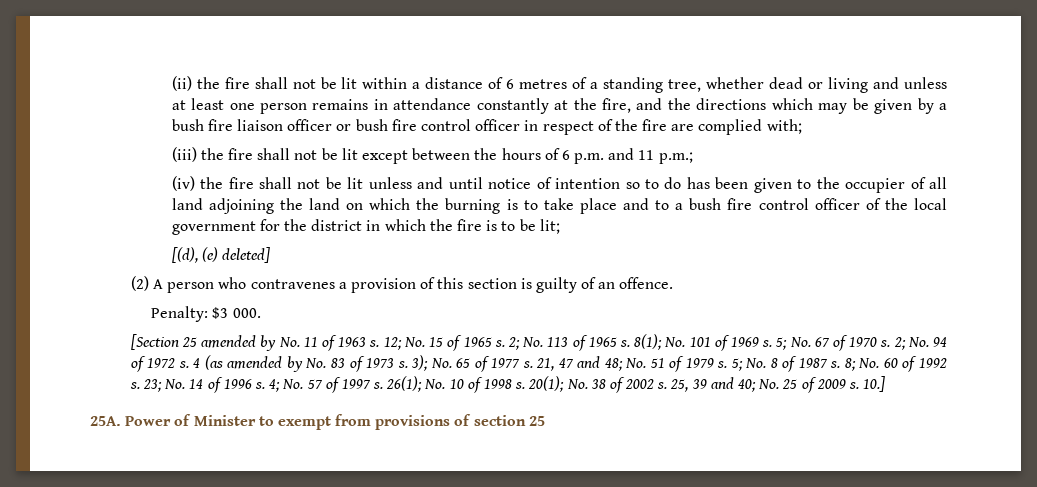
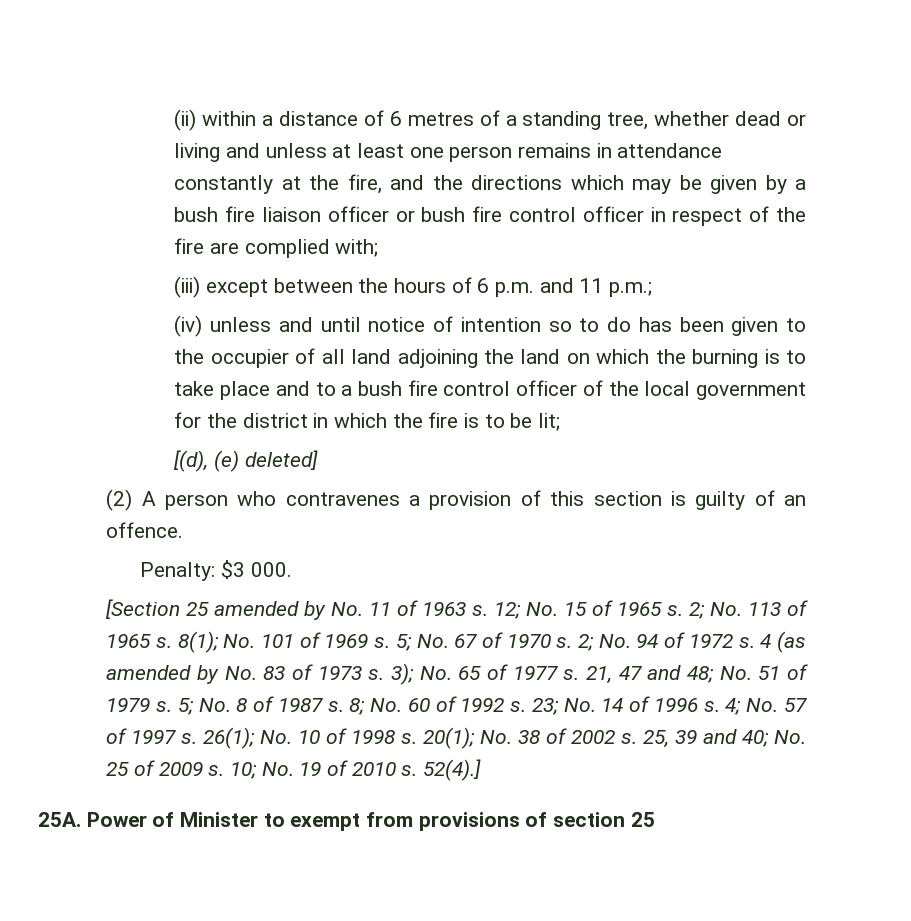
[196,77,358,89] the fire shall not be lit -> (197, 120) none
[200,148,358,160] the fire shall not be lit -> (201, 287) none
[200,177,364,189] the fire shall not be lit -> (203, 326) none
[863,376,886,392] 10.] -> [229,759,481,781] 10; No. 19 of 2010 s. 52(4).]

